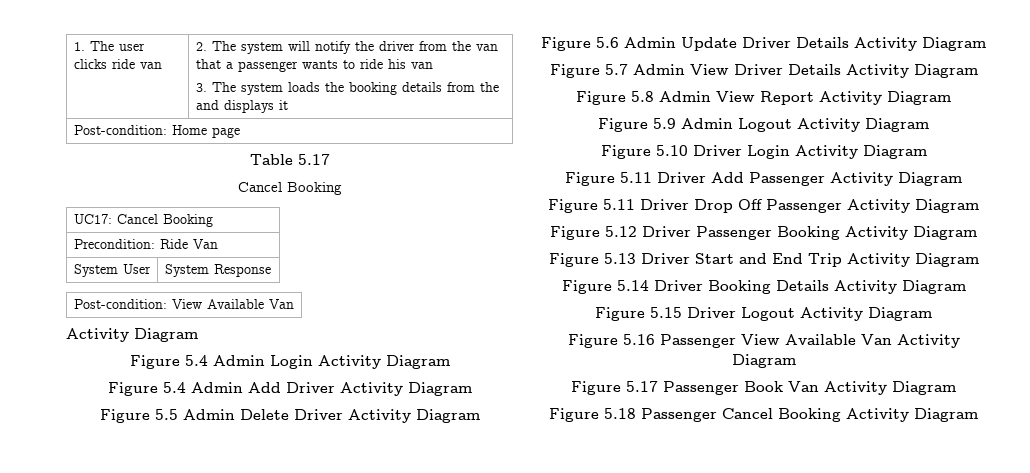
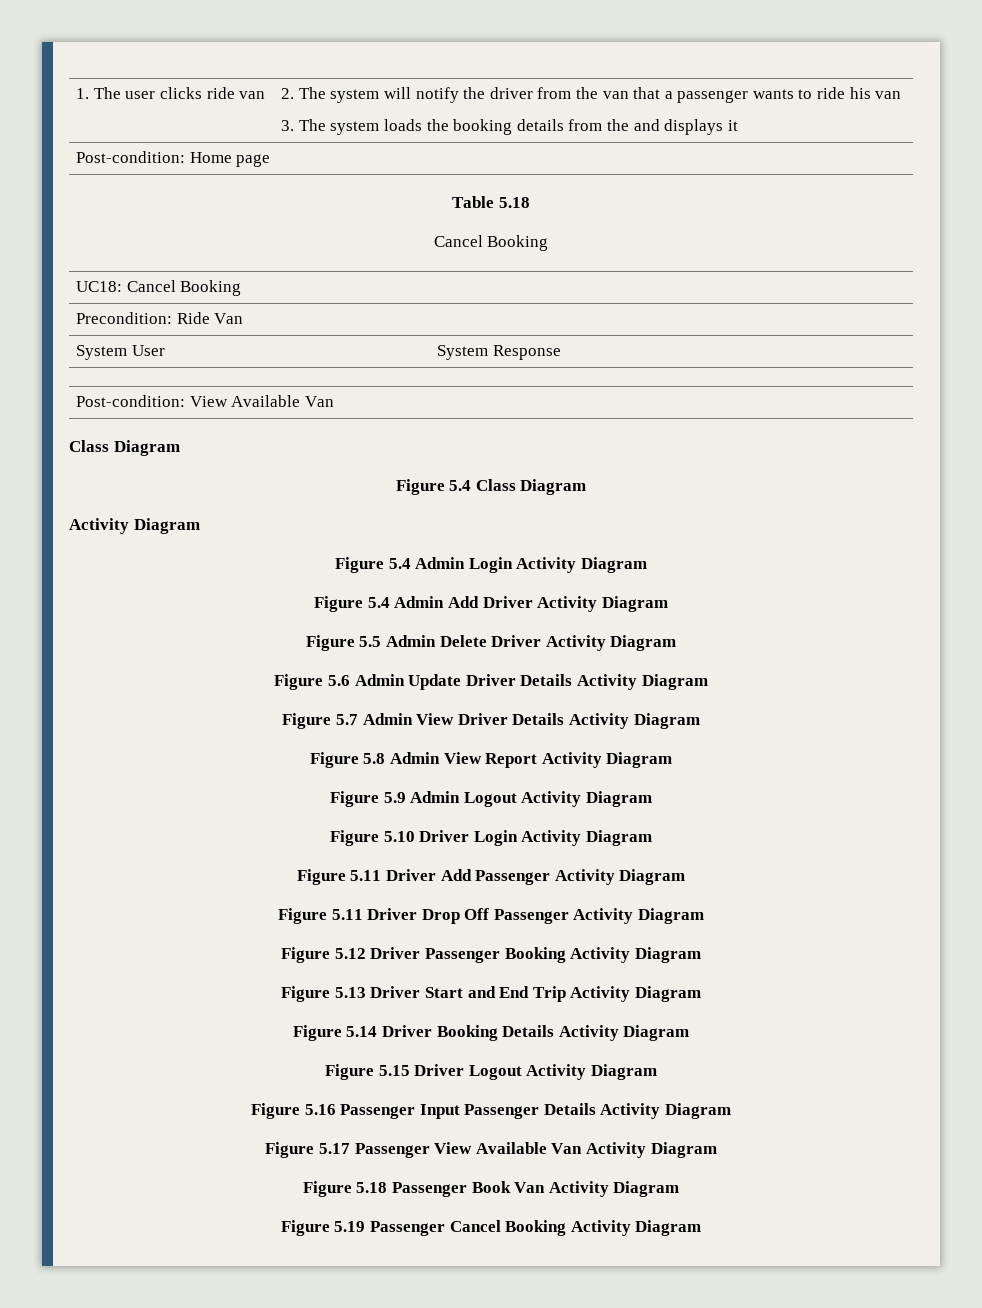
[297,154,330,165] [237,182,342,195] [73,214,112,224] 5.17 // Cancel Booking // UC17: -> [498,197,530,208] [433,235,549,251] [76,281,123,292] 5.18 // Cancel Booking // UC18:
(294, 304) none -> [69,440,180,456] [395,479,587,495] // Class Diagram // Figure 5.4 Class Diagram
(736, 341) none -> [419,1103,732,1119] [265,1142,430,1158] Input Passenger Details Activity Diagram // Figure 5.17 Passenger
[626,381,658,392] 5.17 -> [356,1182,388,1193] 5.18
[604,408,636,419] 5.18 -> [334,1221,366,1232] 5.19

